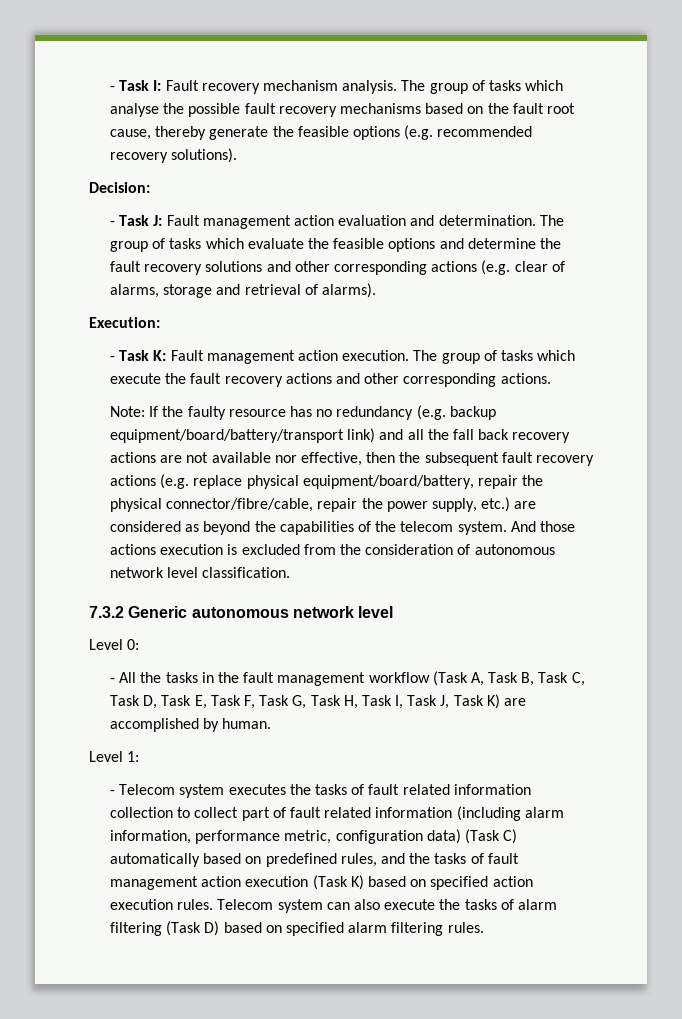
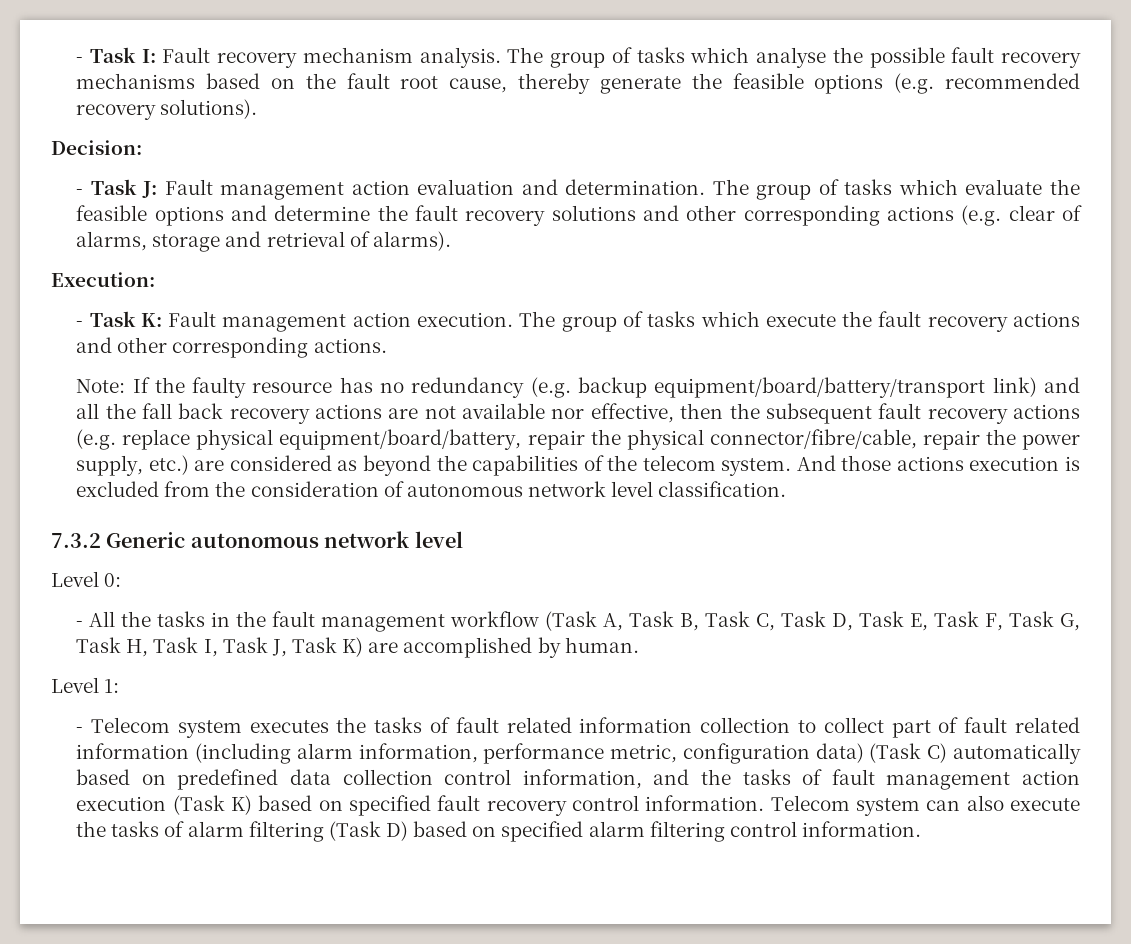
[340,853,377,867] rules, -> [289,769,642,789] data collection control information,
[492,876,533,887] [110,899,214,910] action execution rules. -> [437,795,765,816] fault recovery control information.
[447,922,484,933] rules. -> [729,821,921,837] control information.

